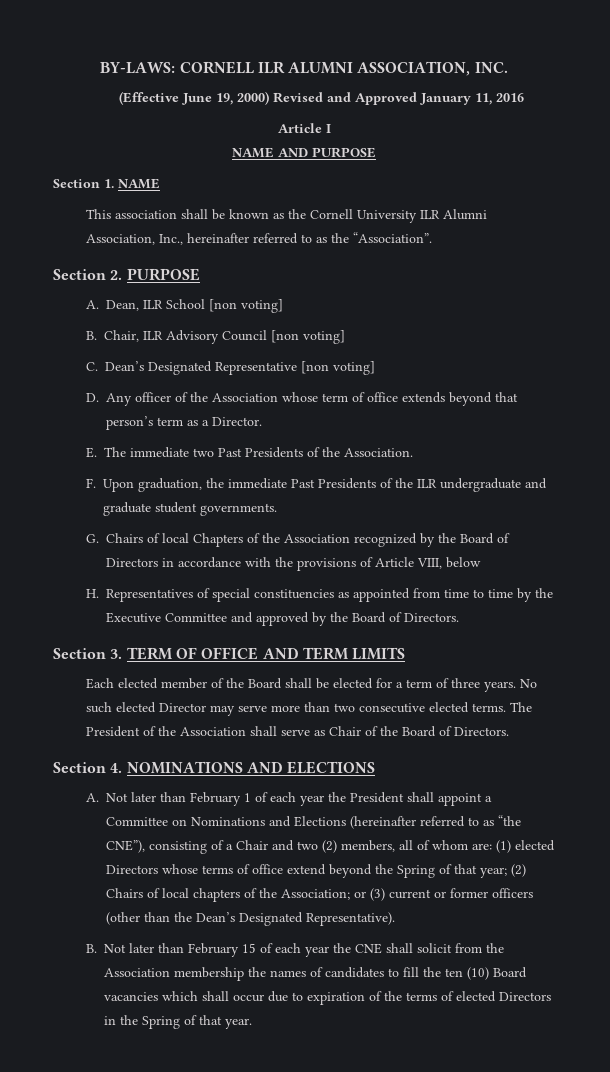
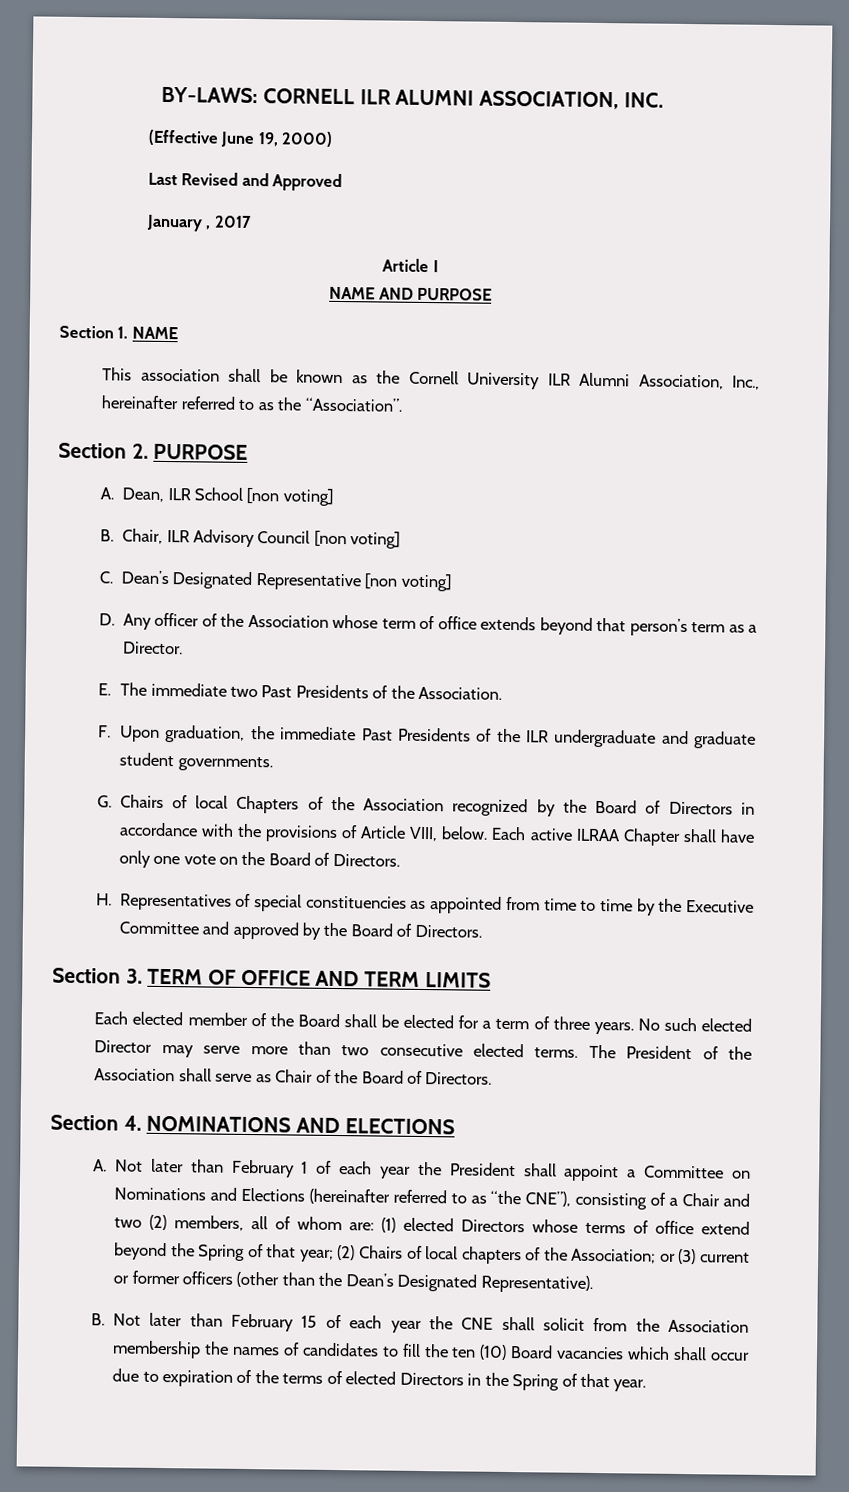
(270, 98) none -> [147,172,178,186] // Last
[420,93,525,105] January 11, 2016 -> [145,214,252,232] // January , 2017
[446,557,482,568] below -> [441,826,756,846] [118,850,400,868] below. Each active ILRAA Chapter shall have only one vote on the Board of Directors.

